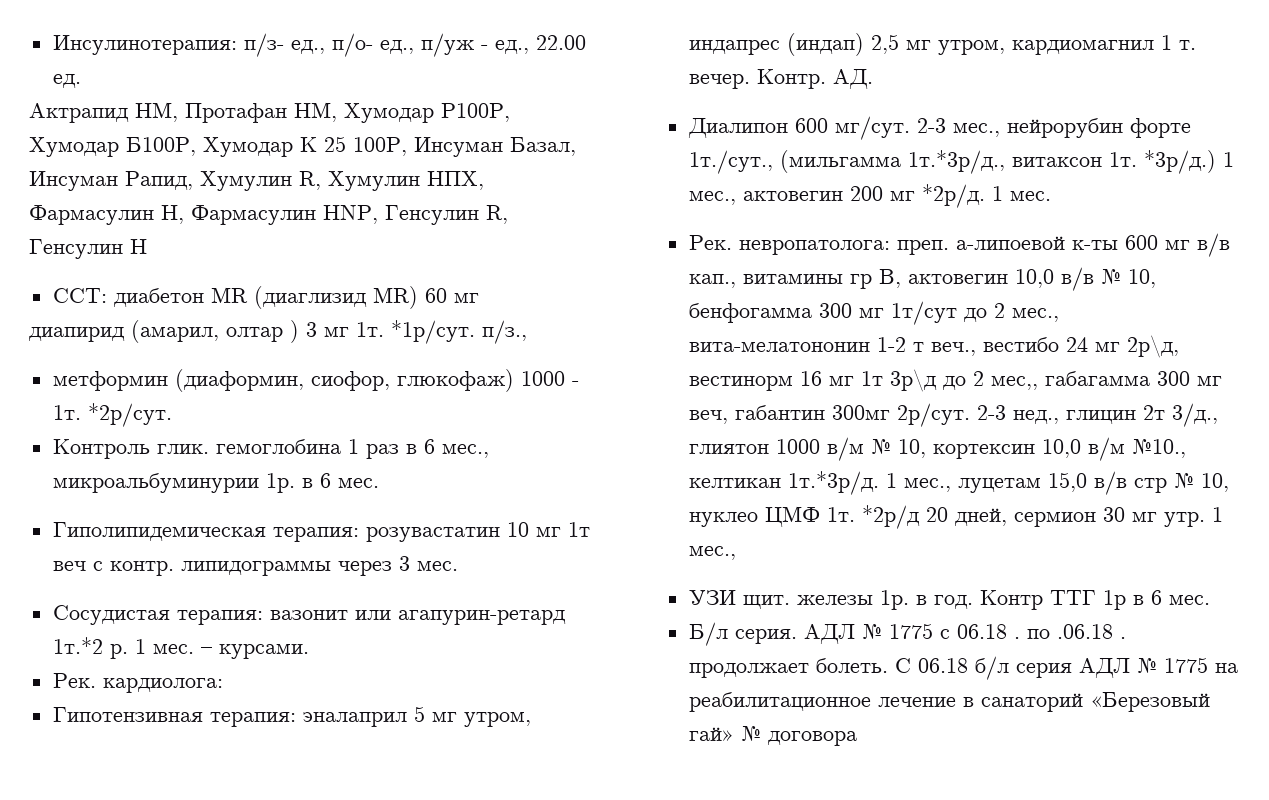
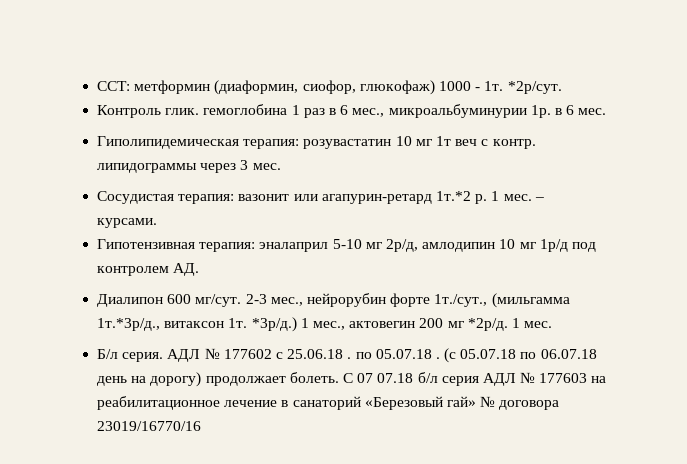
[52,33,586,57] [52,74,81,88] [29,102,510,123] [29,136,576,157] [29,171,484,191] [29,205,508,225] [29,239,147,259] [52,286,479,309] [29,320,527,344] Инсулинотерапия: п/з- ед., п/о- ед., п/уж - ед., 22.00 ед. // Актрапид НМ, Протафан НМ, Хумодар Р100Р, Хумодар Б100Р, Хумодар К 25 100Р, Инсуман Базал, Инсуман Рапид, Хумулин R, Хумулин НПХ, Фармасулин Н, Фармасулин НNР, Генсулин R, Генсулин Н // ССТ: диабетон МR (диаглизид МR) 60 мг // диапирид (амарил, олтар ) 3 мг 1т. *1р/сут. п/з., // -> [97,81,131,91] ССТ:
[52,673,223,693] // Рек. кардиолога: -> (158, 223) none
[413,706,531,727] [688,33,1196,56] [688,69,826,89] 5 мг утром, индапрес (индап) 2,5 мг утром, кардиомагнил 1 т. вечер. Контр. -> [332,239,596,252] [97,266,170,276] 5-10 мг 2р/д, амлодипин 10 мг 1р/д под контролем
[688,233,1230,257] [688,267,1156,291] [688,301,1059,325] [688,335,1179,358] [688,369,1222,392] [688,403,1218,427] [688,437,1186,461] [688,471,1229,495] [688,505,1223,529] [688,546,736,560] [688,590,1210,610] [688,622,1126,646] Рек. невропатолога: преп. а-липоевой к-ты 600 мг в/в кап., витамины гр В, актовегин 10,0 в/в № 10, бенфогамма 300 мг 1т/сут до 2 мес., вита-мелатононин 1-2 т веч., вестибо 24 мг 2р\д, вестинорм 16 мг 1т 3р\д до 2 мес,, габагамма 300 мг веч, габантин 300мг 2р/сут. 2-3 нед., глицин 2т 3/д., глиятон 1000 в/м № 10, кортексин 10,0 в/м №10., келтикан 1т.*3р/д. 1 мес., луцетам 15,0 в/в стр № 10, нуклео ЦМФ 1т. *2р/д 20 дней, сермион 30 мг утр. 1 мес., // УЗИ щит. железы 1р. в год. Контр ТТГ 1р в 6 мес. // Б/л серия. АДЛ № 1775 с 06.18 . по .06.18 . -> [97,348,597,363] [97,372,202,387] Б/л серия. АДЛ № 177602 с 25.06.18 . по 05.07.18 . (с 05.07.18 по 06.07.18 день на дорогу)
[917,658,968,673] 06.18 -> [357,373,414,383] 07 07.18
[1163,657,1208,673] 1775 -> [539,373,588,383] 177603
(857, 738) none -> [97,421,202,431] 23019/16770/16

